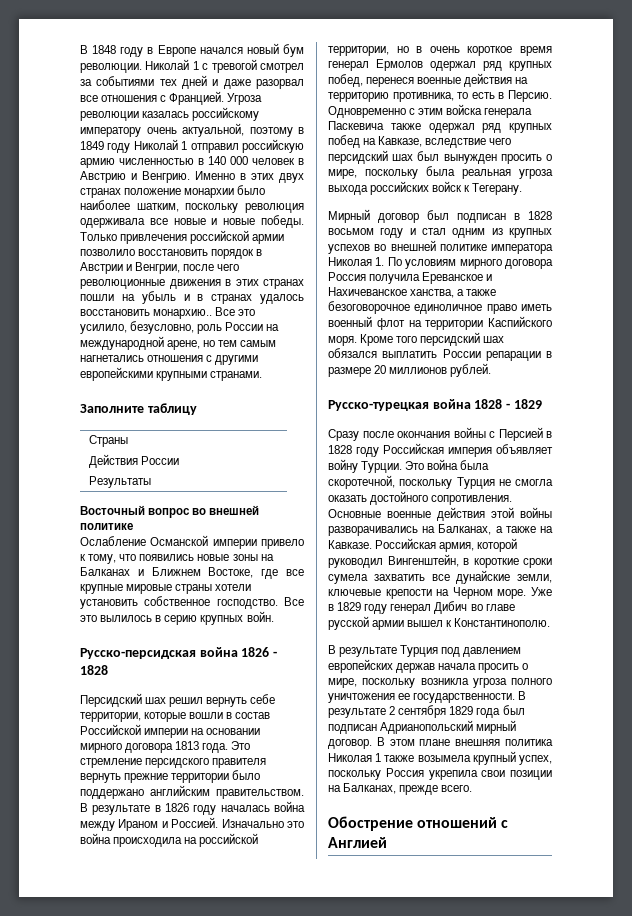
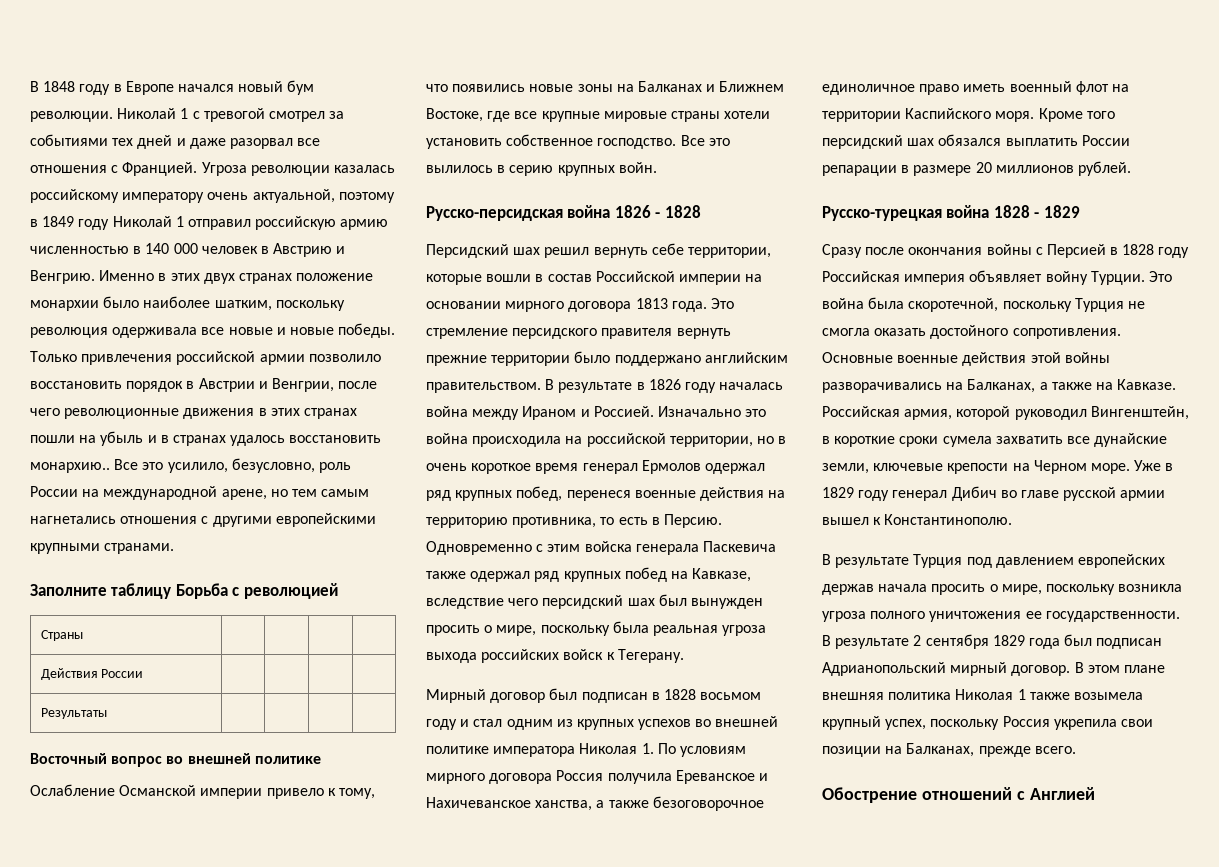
(197, 409) none -> [175,583,338,599] Борьба с революцией

